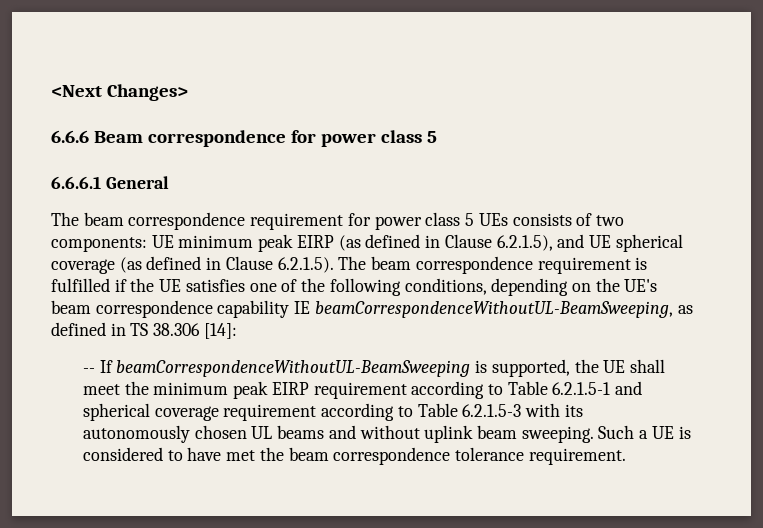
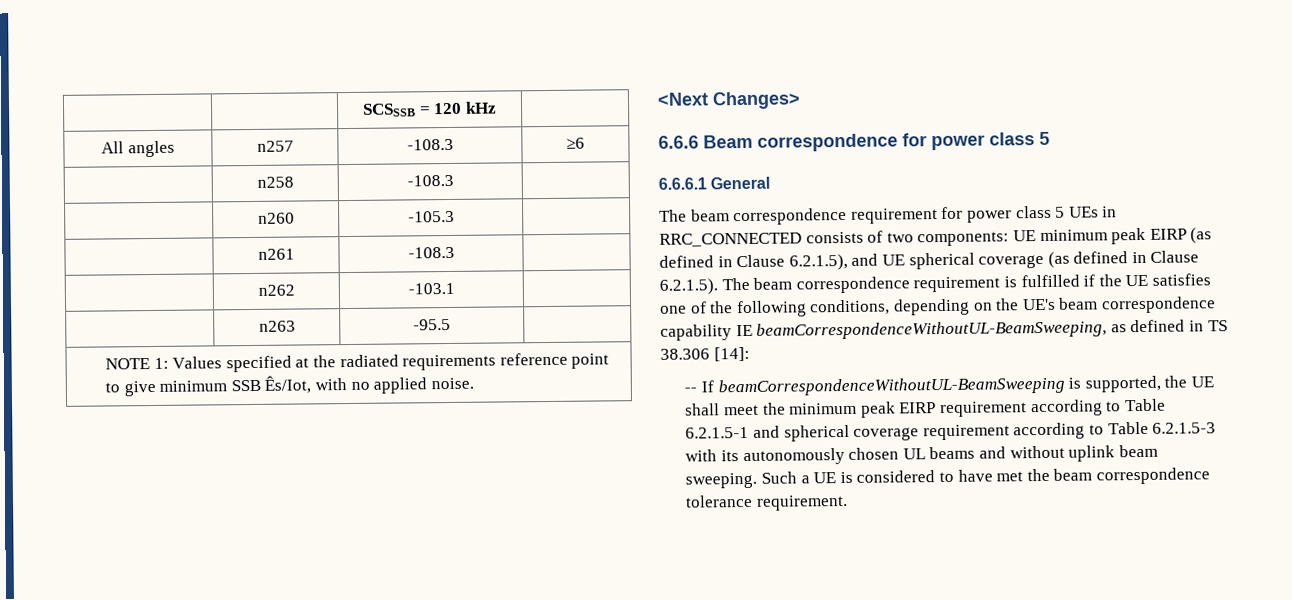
(51, 91) none -> [362,101,497,117] [101,140,175,158] [256,140,294,152] [406,138,454,151] [566,137,585,149] [256,176,294,188] [406,174,454,187] [257,212,295,224] [407,210,455,223] [257,248,295,260] [407,246,455,259] [257,284,295,296] [407,282,455,295] [258,320,296,332] [413,318,451,331] [104,352,610,373] [104,375,474,397] | | SCSSSB = 120 kHz | // All angles | n257 | -108.3 | ≥6 // | n258 | -108.3 | // | n260 | -105.3 | // | n261 | -108.3 | // | n262 | -103.1 | // | n263 | -95.5 | // NOTE 1: Values specified at the radiated requirements reference point to give minimum SSB Ês/Iot, with no applied noise. //
(508, 219) none -> [1102,206,1118,218] [659,232,802,247] in RRC_CONNECTED

